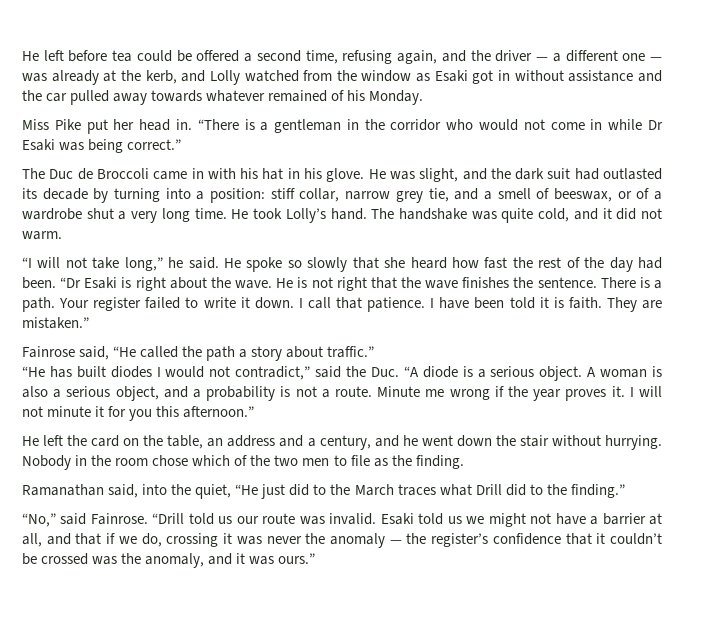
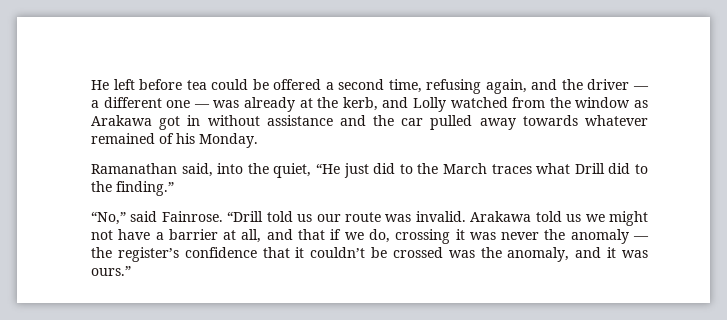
[434,70,468,82] Esaki -> [91,115,152,126] Arakawa
[22,119,663,134] [22,139,182,153] [22,168,662,182] [22,188,663,203] [22,208,662,223] [22,231,62,240] [22,257,663,272] [22,277,662,291] [22,297,663,312] [22,317,89,329] [22,346,375,361] [22,366,663,381] [22,386,662,401] [22,406,255,421] [22,435,663,450] [22,455,464,470] // Miss Pike put her head in. “There is a gentleman in the corridor who would not come in while Dr Esaki was being correct.” // The Duc de Broccoli came in with his hat in his glove. He was slight, and the dark suit had outlasted its decade by turning into a position: stiff collar, narrow grey tie, and a smell of beeswax, or of a wardrobe shut a very long time. He took Lolly’s hand. The handshake was quite cold, and it did not warm. // “I will not take long,” he said. He spoke so slowly that she heard how fast the rest of the day had been. “Dr Esaki is right about the wave. He is not right that the wave finishes the sentence. There is a path. Your register failed to write it down. I call that patience. I have been told it is faith. They are mistaken.” // Fainrose said, “He called the path a story about traffic.” // “He has built diodes I would not contradict,” said the Duc. “A diode is a serious object. A woman is also a serious object, and a probability is not a route. Minute me wrong if the year proves it. I will not minute it for you this afternoon.” // He left the card on the table, an address and a century, and he went down the stair without hurrying. Nobody in the room chose which of the two men to file as the finding. -> (258, 140) none
[380,513,414,525] Esaki -> [470,211,532,222] Arakawa

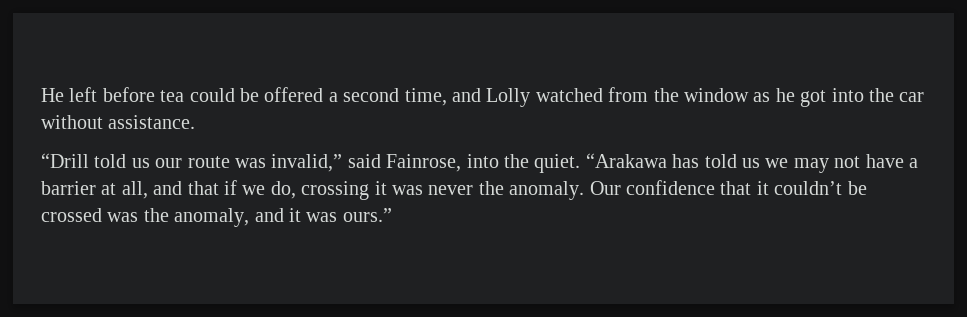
[426,79,650,94] [91,97,378,112] refusing again, and the driver — a different one — was already at the kerb, -> (447, 97) none
[91,115,648,130] [91,133,258,148] [91,163,649,178] [91,181,174,196] [91,211,223,225] Arakawa got in without assistance and the car pulled away towards whatever remained of his Monday. // Ramanathan said, into the quiet, “He just did to the March traces what Drill did to the finding.” // “No,” said Fainrose. -> [775,88,925,107] [41,115,196,129] he got into the car without assistance. //
[415,211,532,222] invalid. Arakawa -> [271,153,700,173] invalid,” said Fainrose, into the quiet. “Arakawa has
[609,211,649,226] might -> [793,158,829,173] may
[570,229,649,244] [91,247,179,262] anomaly — the register’s -> [509,181,621,200] anomaly. Our

